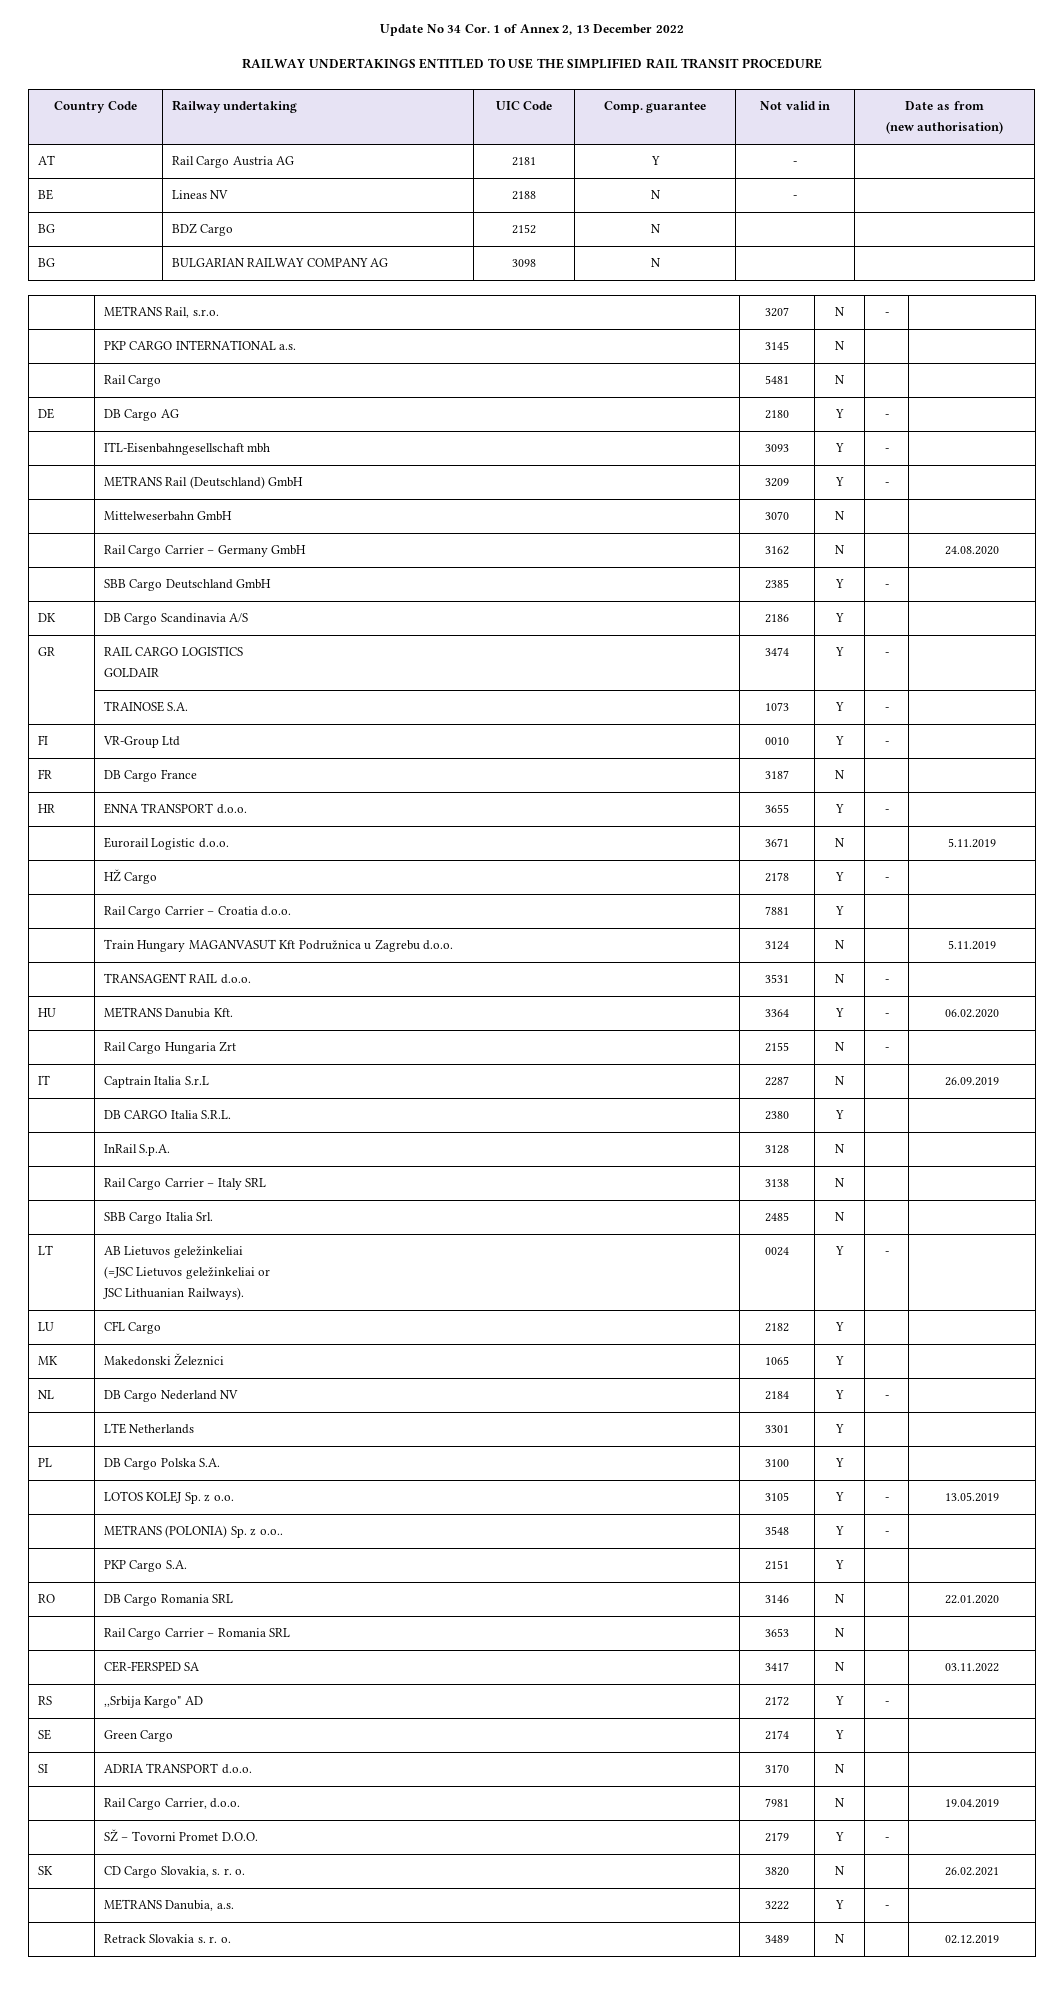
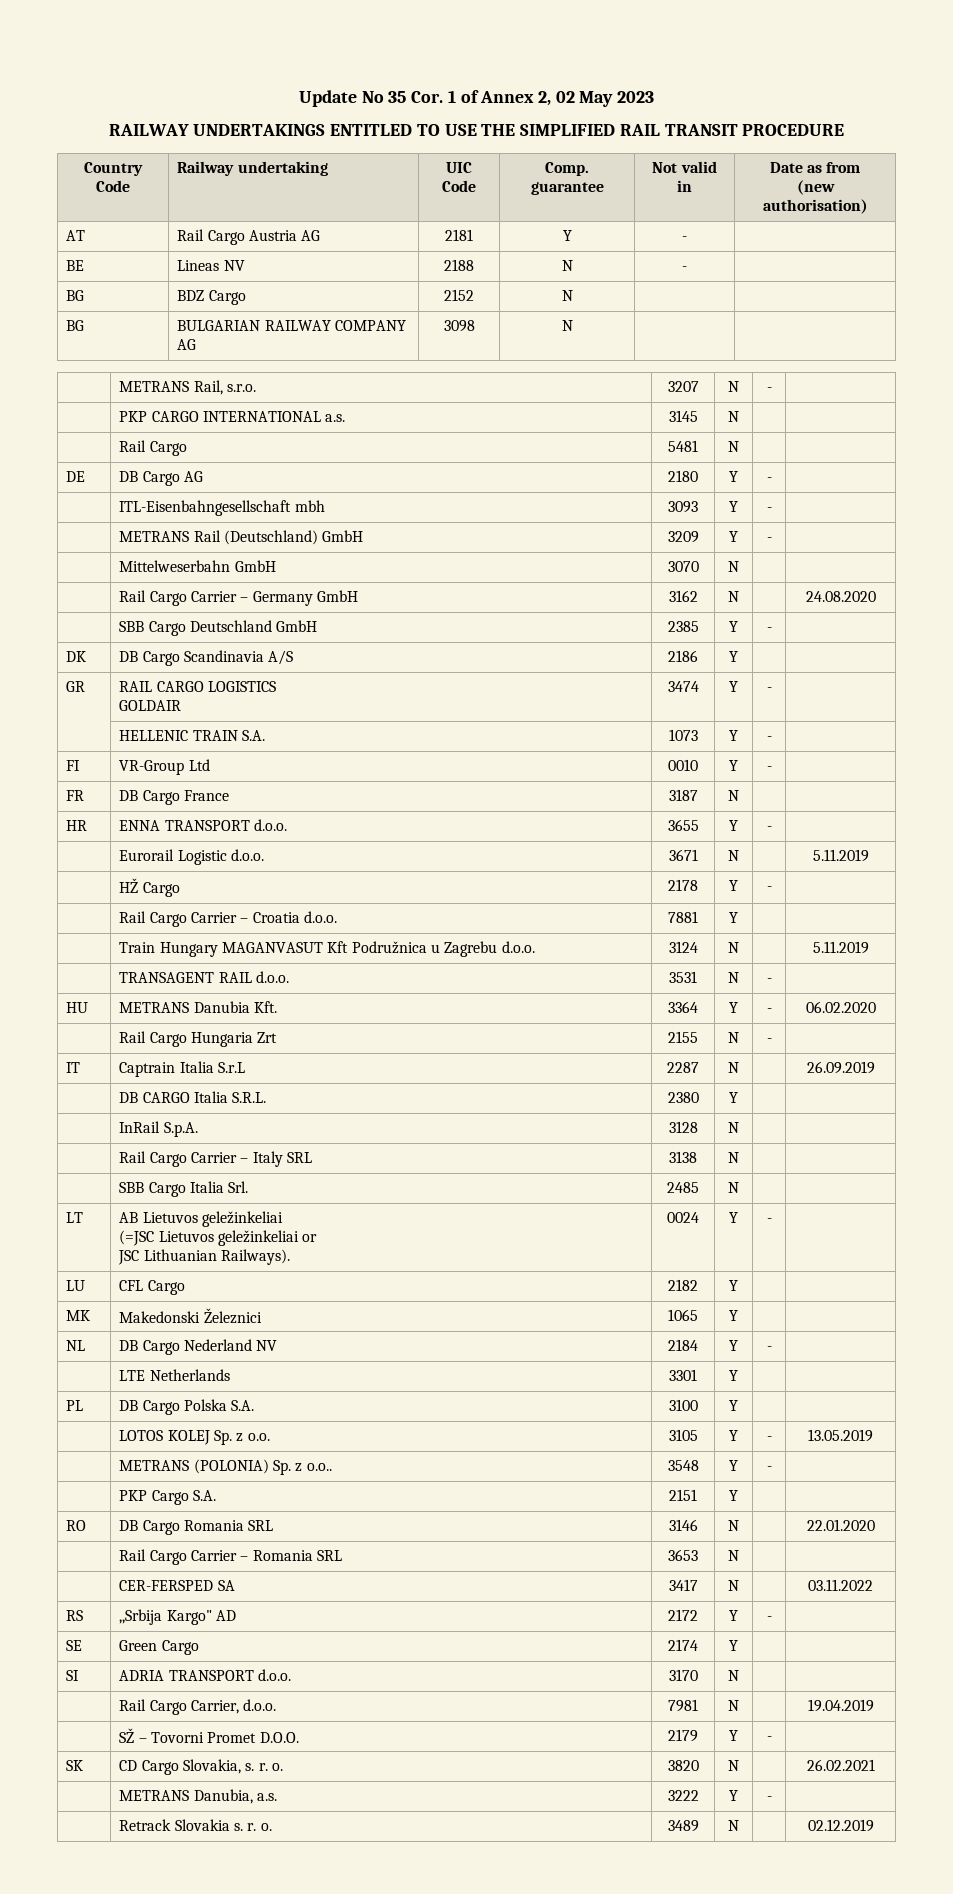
[447,25,462,33] 34 -> [388,91,407,103] 35
[575,24,684,34] 13 December 2022 -> [555,91,655,107] 02 May 2023
[103,701,164,712] TRAINOSE -> [119,730,238,741] HELLENIC TRAIN

